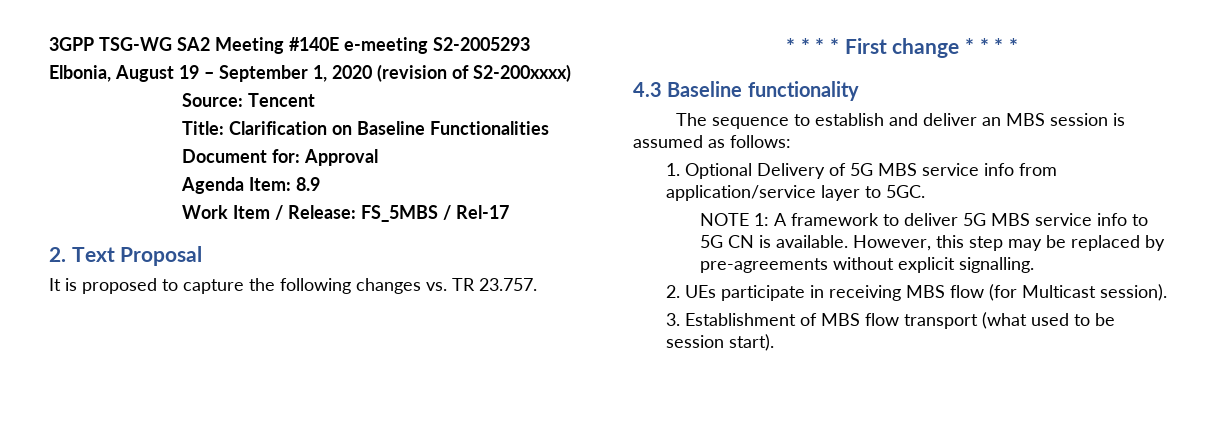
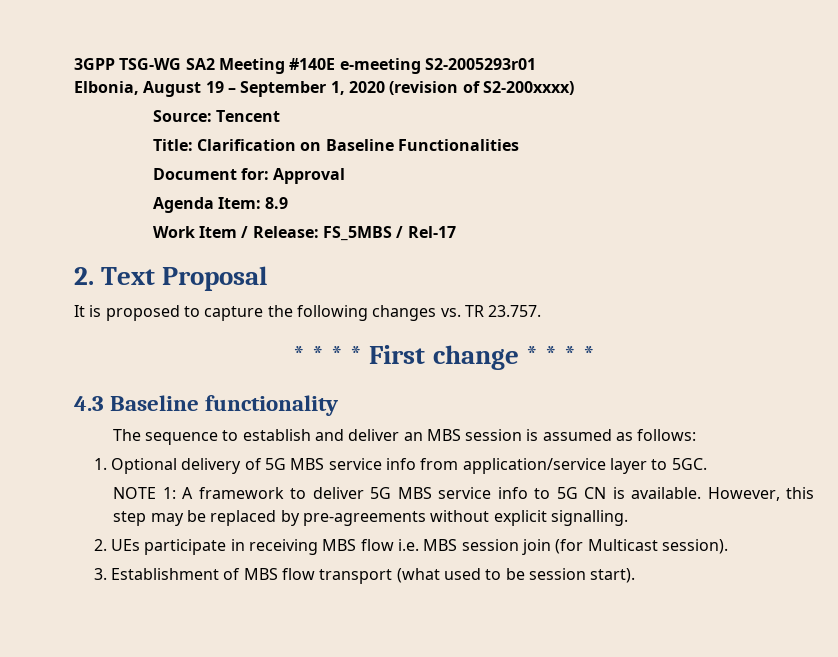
[433,37,530,51] S2-2005293 -> [424,58,536,70] S2-2005293r01
[757,163,826,179] Delivery -> [181,458,242,474] delivery
(985, 291) none -> [397,539,551,555] i.e. MBS session join

